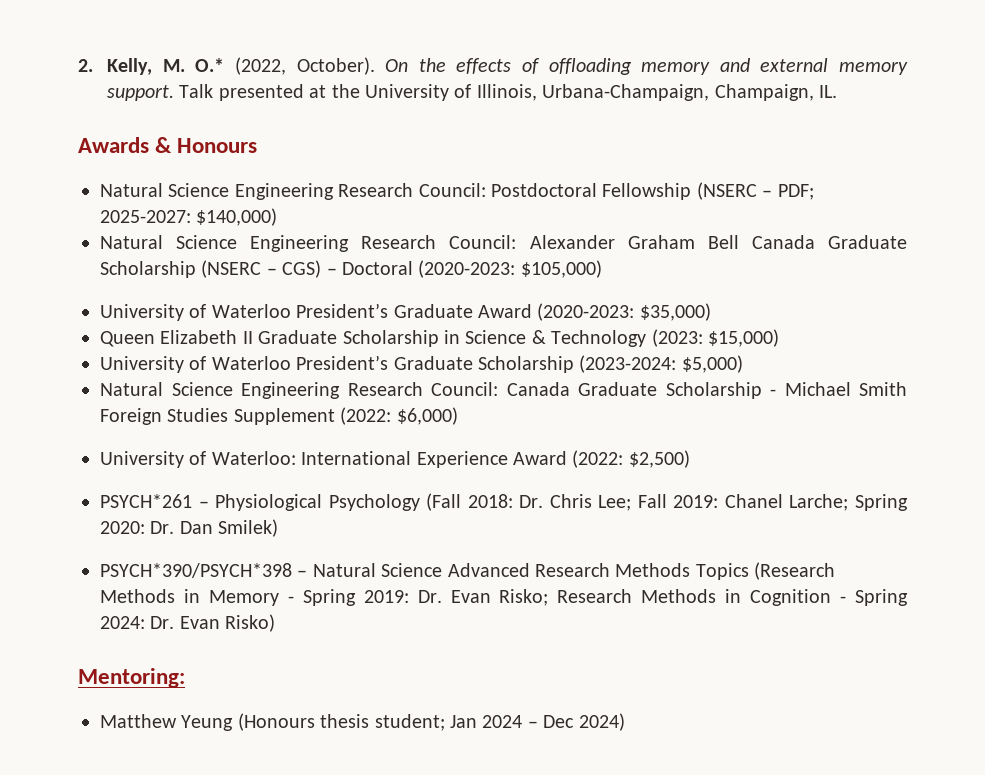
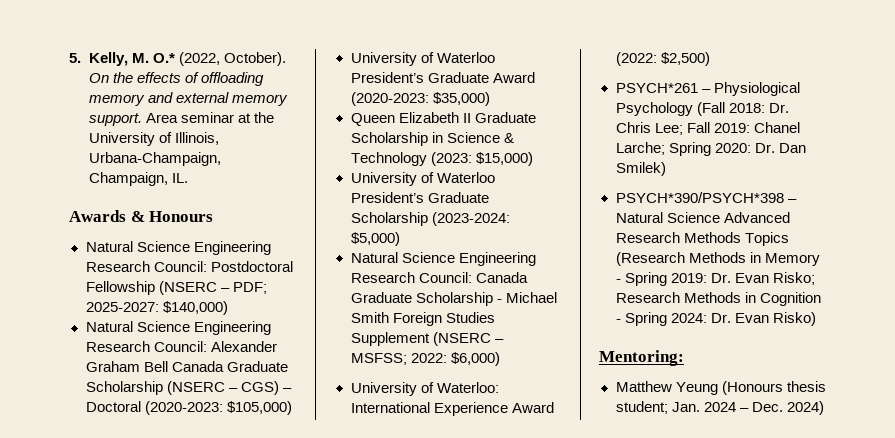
[78,59,93,72] 2. -> [69,53,81,63] 5.
[179,84,304,101] Talk presented -> [145,112,234,123] Area seminar
[340,407,392,425] (2022: -> [432,332,504,346] [350,353,447,365] (NSERC – MSFSS; 2022:
[450,715,477,728] Jan -> [671,402,700,412] Jan.
[543,715,575,728] Dec -> [751,402,783,412] Dec.

